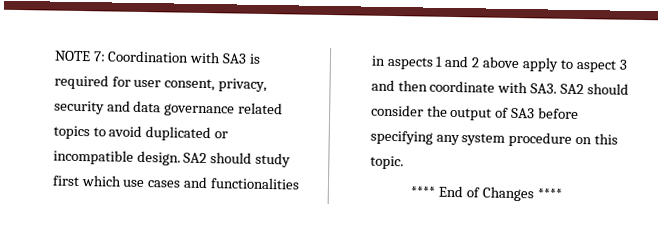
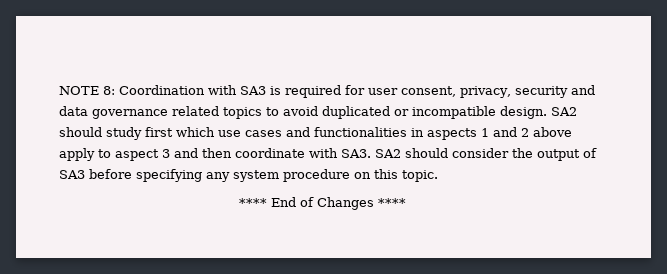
[92,51,106,62] 7: -> [102,86,115,95] 8:

